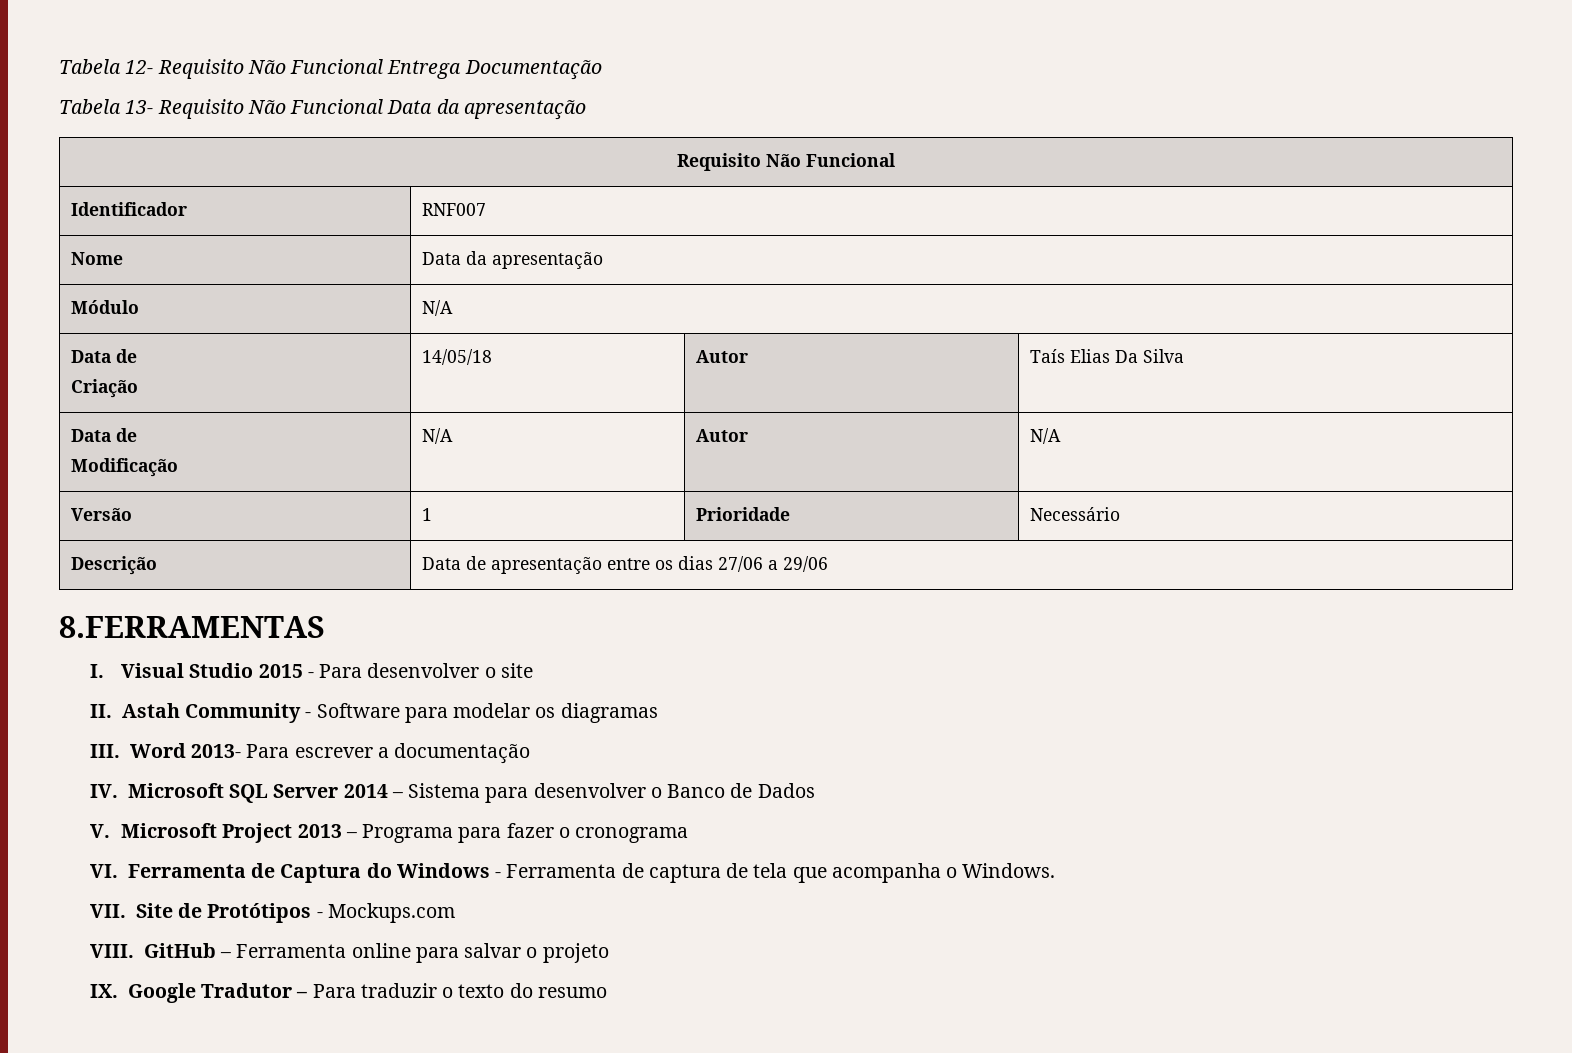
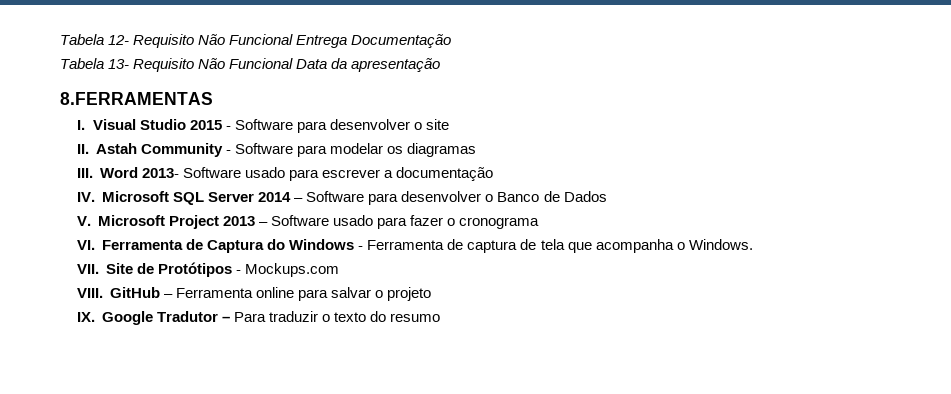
[677,153,895,171] [70,202,187,216] [421,203,486,216] [70,252,123,265] [421,251,603,269] [70,300,139,314] [421,300,453,316] [70,349,137,363] [70,379,138,398] [421,349,492,365] [695,350,748,363] [1029,349,1184,363] [70,428,137,442] [70,458,178,477] [421,428,453,444] [695,429,748,442] [1029,428,1061,444] [70,508,132,521] [421,508,432,521] [695,507,790,521] [1029,507,1120,521] [70,556,157,575] [421,556,828,574] // Requisito Não Funcional // Identificador | RNF007 // Nome | Data da apresentação // Módulo | N/A // Data de // Criação | 14/05/18 | Autor | Taís Elias Da Silva // Data de // Modificação | N/A | Autor | N/A // Versão | 1 | Prioridade | Necessário // Descrição | Data de apresentação entre os dias 27/06 a 29/06 -> (441, 65) none
[319,664,363,678] Para -> [235,119,328,133] Software para
[246,744,290,758] Para -> [183,167,320,181] Software usado para
[408,783,481,798] Sistema -> [306,191,365,202] Software
[362,824,454,843] Programa -> [271,215,374,226] Software usado

